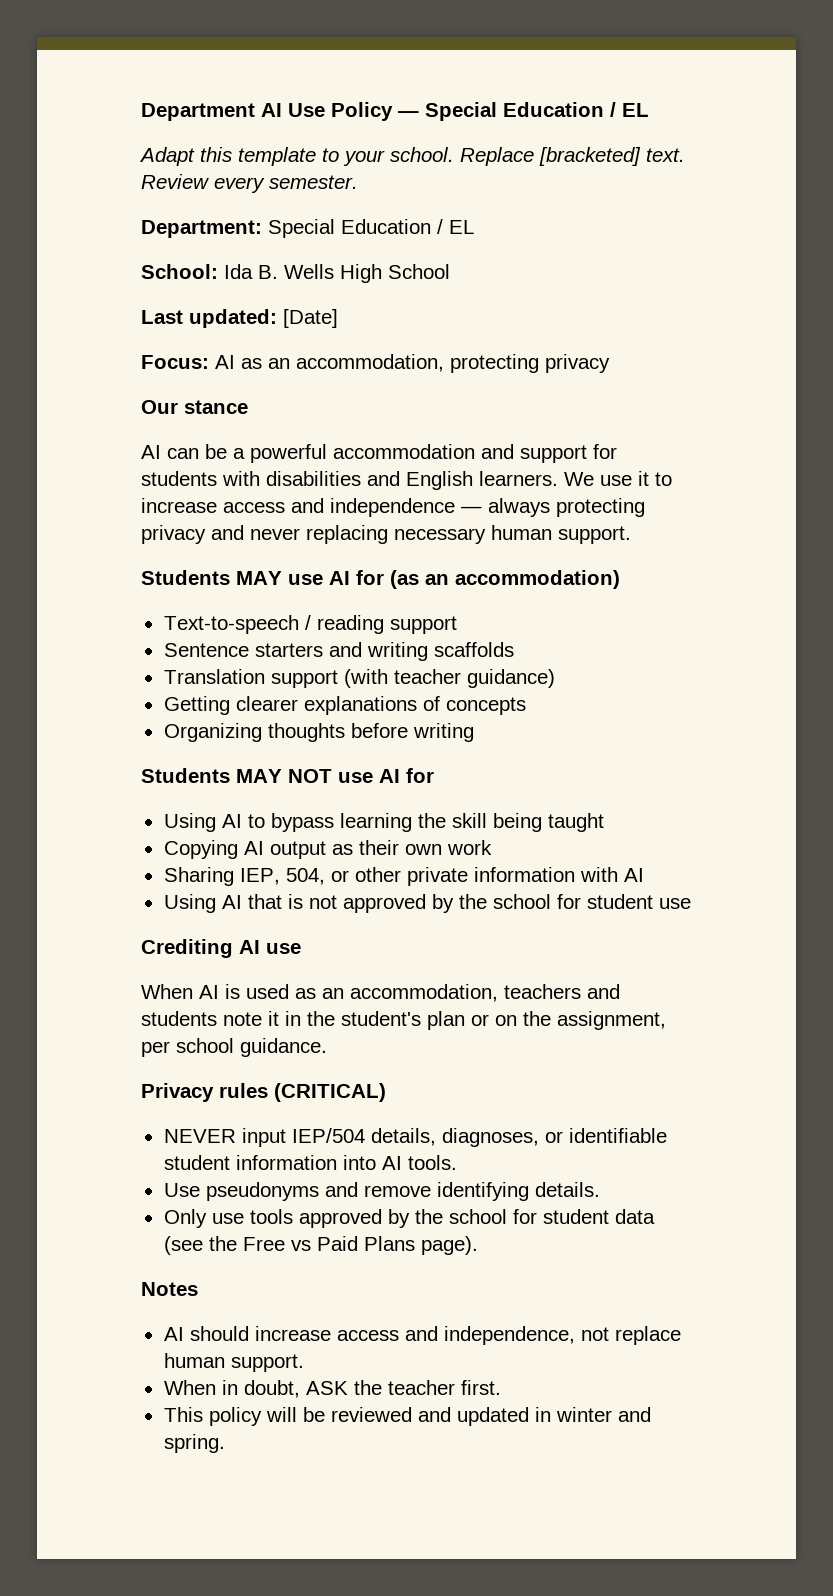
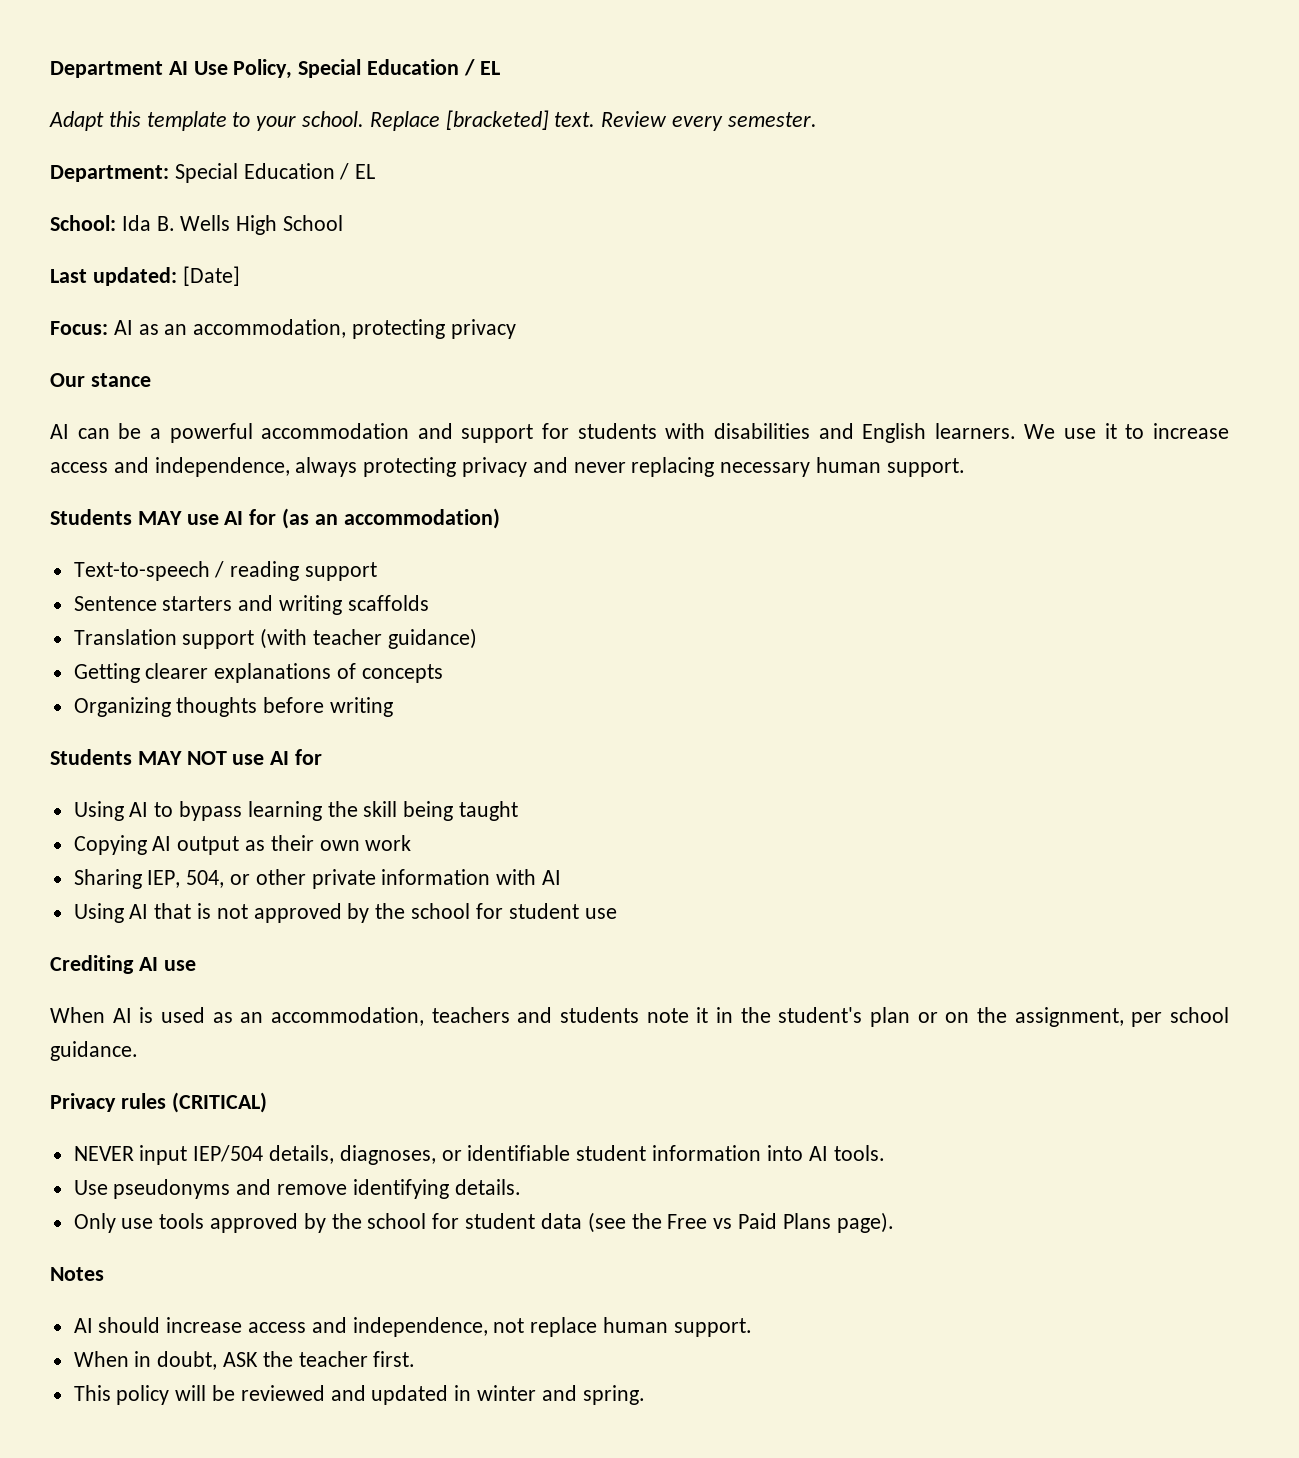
[331,102,419,121] Policy — -> [233,59,293,79] Policy,
[330,498,482,517] independence — -> [154,457,290,477] independence,

